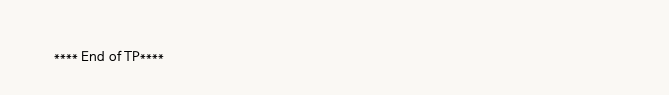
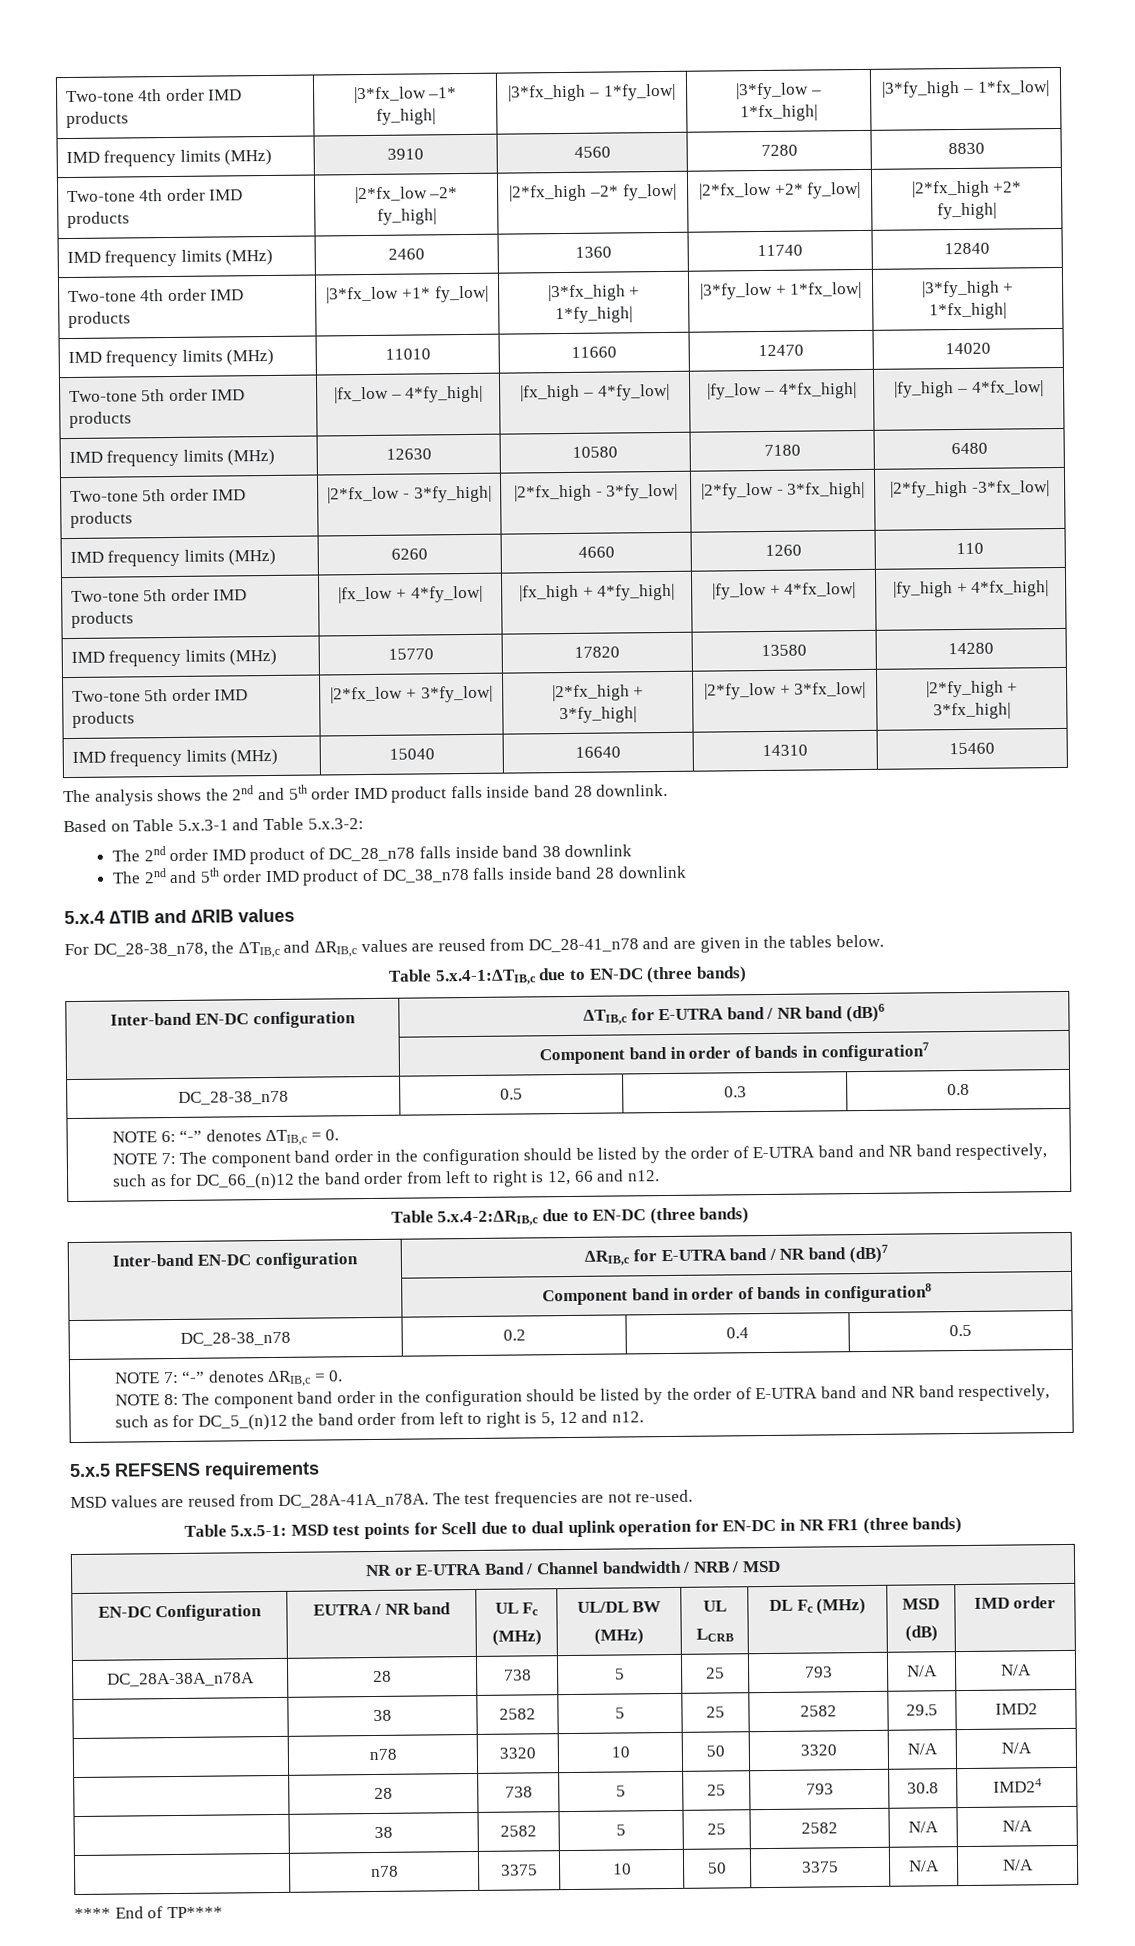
(54, 57) none -> [65,88,243,103] [65,111,129,129] [353,86,458,104] [375,108,436,125] [508,83,676,102] [736,82,822,100] [740,104,818,122] [881,80,1050,98] [65,148,273,167] [387,148,424,160] [573,146,611,158] [760,144,798,157] [947,142,985,155] [66,188,244,203] [66,211,130,229] [354,186,459,204] [376,208,437,225] [509,183,677,202] [698,181,862,200] [911,180,1023,198] [937,202,997,220] [66,248,274,267] [388,248,425,260] [574,246,612,258] [757,244,803,257] [944,242,990,255] [67,288,245,303] [67,311,131,329] [326,285,489,304] [547,284,641,302] [555,306,633,324] [699,281,863,300] [921,280,1015,298] [929,302,1007,320] [67,348,275,367] [384,348,431,360] [571,346,617,358] [758,344,804,357] [945,342,991,355] [68,388,246,403] [68,411,132,429] [333,385,484,404] [520,383,670,402] [707,382,857,400] [894,380,1044,398] [68,448,276,467] [385,448,432,460] [572,446,618,458] [763,444,801,456] [950,442,988,455] [69,488,247,503] [69,511,133,529] [327,485,492,504] [513,483,679,502] [700,481,866,500] [890,480,1050,498] [69,548,277,567] [391,548,428,560] [577,546,615,558] [764,544,802,556] [956,542,984,555] [70,588,248,603] [70,611,134,629] [338,585,483,604] [518,583,676,602] [711,582,857,600] [892,580,1050,598] [70,648,278,667] [387,648,434,660] [574,646,620,658] [761,644,807,657] [948,642,994,655] [71,688,249,703] [71,711,135,729] [330,685,493,704] [551,684,645,702] [559,706,637,724] [703,681,867,700] [925,680,1019,698] [933,702,1011,720] [71,748,279,767] [388,748,435,760] [575,746,621,758] [762,744,808,757] [949,742,995,755] [63,783,669,806] [63,817,364,833] [111,844,633,865] [111,865,687,886] [64,908,295,925] [64,934,885,959] [388,966,747,986] [110,1011,356,1029] [582,1003,886,1025] [539,1042,929,1065] [178,1090,289,1105] [500,1088,523,1100] [723,1086,747,1098] [947,1083,970,1096] [111,1129,340,1147] [111,1143,1048,1168] [112,1169,660,1190] [390,1207,750,1227] [112,1252,358,1270] [584,1244,888,1266] [542,1283,932,1306] [180,1331,291,1346] [502,1329,526,1341] [726,1327,749,1339] [949,1324,972,1337] [114,1370,344,1388] [114,1384,1051,1409] [114,1410,644,1431] [69,1461,320,1480] [70,1489,694,1509] [183,1517,963,1540] [365,1560,781,1577] [97,1604,263,1622] [312,1602,452,1616] [494,1602,540,1616] [491,1629,542,1646] [576,1601,662,1613] [594,1628,644,1645] [702,1600,727,1612] [695,1628,734,1642] [768,1598,867,1615] [902,1598,940,1610] [904,1625,938,1642] [973,1596,1057,1609] [107,1672,255,1687] [373,1670,392,1683] [503,1669,532,1681] [615,1668,625,1680] [706,1667,725,1679] [804,1666,833,1678] [907,1665,938,1677] [1001,1664,1032,1676] [373,1709,392,1722] [499,1708,536,1720] [615,1707,625,1719] [706,1706,725,1718] [800,1705,837,1717] [906,1704,938,1716] [994,1703,1038,1715] [368,1748,397,1761] [499,1747,536,1759] [610,1746,630,1758] [706,1745,725,1757] [800,1744,837,1756] [907,1743,938,1755] [1001,1742,1032,1754] [374,1787,393,1799] [504,1786,533,1798] [616,1785,626,1797] [707,1784,726,1796] [805,1783,834,1795] [907,1782,939,1794] [992,1778,1042,1793] [374,1826,393,1838] [500,1825,537,1837] [616,1824,626,1836] [707,1823,726,1835] [801,1822,838,1834] [908,1821,939,1833] [1002,1820,1033,1832] [370,1865,399,1878] [501,1864,538,1876] [612,1863,632,1875] [708,1862,727,1874] [802,1861,839,1873] [909,1860,940,1872] [1002,1859,1034,1871] Two-tone 4th order IMD products | |3*fx_low –1* fy_high| | |3*fx_high – 1*fy_low| | |3*fy_low – 1*fx_high| | |3*fy_high – 1*fx_low| // IMD frequency limits (MHz) | 3910 | 4560 | 7280 | 8830 // Two-tone 4th order IMD products | |2*fx_low –2* fy_high| | |2*fx_high –2* fy_low| | |2*fx_low +2* fy_low| | |2*fx_high +2* fy_high| // IMD frequency limits (MHz) | 2460 | 1360 | 11740 | 12840 // Two-tone 4th order IMD products | |3*fx_low +1* fy_low| | |3*fx_high + 1*fy_high| | |3*fy_low + 1*fx_low| | |3*fy_high + 1*fx_high| // IMD frequency limits (MHz) | 11010 | 11660 | 12470 | 14020 // Two-tone 5th order IMD products | |fx_low – 4*fy_high| | |fx_high – 4*fy_low| | |fy_low – 4*fx_high| | |fy_high – 4*fx_low| // IMD frequency limits (MHz) | 12630 | 10580 | 7180 | 6480 // Two-tone 5th order IMD products | |2*fx_low - 3*fy_high| | |2*fx_high - 3*fy_low| | |2*fy_low - 3*fx_high| | |2*fy_high -3*fx_low| // IMD frequency limits (MHz) | 6260 | 4660 | 1260 | 110 // Two-tone 5th order IMD products | |fx_low + 4*fy_low| | |fx_high + 4*fy_high| | |fy_low + 4*fx_low| | |fy_high + 4*fx_high| // IMD frequency limits (MHz) | 15770 | 17820 | 13580 | 14280 // Two-tone 5th order IMD products | |2*fx_low + 3*fy_low| | |2*fx_high + 3*fy_high| | |2*fy_low + 3*fx_low| | |2*fy_high + 3*fx_high| // IMD frequency limits (MHz) | 15040 | 16640 | 14310 | 15460 // The analysis shows the 2nd and 5th order IMD product falls inside band 28 downlink. // Based on Table 5.x.3-1 and Table 5.x.3-2: // The 2nd order IMD product of DC_28_n78 falls inside band 38 downlink // The 2nd and 5th order IMD product of DC_38_n78 falls inside band 28 downlink // 5.x.4 ∆TIB and ∆RIB values // For DC_28-38_n78, the ΔTIB,c and ΔRIB,c values are reused from DC_28-41_n78 and are given in the tables below. // Table 5.x.4-1:ΔTIB,c due to EN-DC (three bands) // Inter-band EN-DC configuration | ΔTIB,c for E-UTRA band / NR band (dB)6 // | Component band in order of bands in configuration7 // DC_28-38_n78 | 0.5 | 0.3 | 0.8 // NOTE 6: “-” denotes ΔTIB,c = 0. // NOTE 7: The component band order in the configuration should be listed by the order of E-UTRA band and NR band respectively, such as for DC_66_(n)12 the band order from left to right is 12, 66 and n12. // Table 5.x.4-2:ΔRIB,c due to EN-DC (three bands) // Inter-band EN-DC configuration | ΔRIB,c for E-UTRA band / NR band (dB)7 // | Component band in order of bands in configuration8 // DC_28-38_n78 | 0.2 | 0.4 | 0.5 // NOTE 7: “-” denotes ΔRIB,c = 0. // NOTE 8: The component band order in the configuration should be listed by the order of E-UTRA band and NR band respectively, such as for DC_5_(n)12 the band order from left to right is 5, 12 and n12. // 5.x.5 REFSENS requirements // MSD values are reused from DC_28A-41A_n78A. The test frequencies are not re-used. // Table 5.x.5-1: MSD test points for Scell due to dual uplink operation for EN-DC in NR FR1 (three bands) // NR or E-UTRA Band / Channel bandwidth / NRB / MSD // EN-DC Configuration | EUTRA / NR band | UL Fc // (MHz) | UL/DL BW // (MHz) | UL // LCRB | DL Fc (MHz) | MSD // (dB) | IMD order // DC_28A-38A_n78A | 28 | 738 | 5 | 25 | 793 | N/A | N/A // | 38 | 2582 | 5 | 25 | 2582 | 29.5 | IMD2 // | n78 | 3320 | 10 | 50 | 3320 | N/A | N/A // | 28 | 738 | 5 | 25 | 793 | 30.8 | IMD24 // | 38 | 2582 | 5 | 25 | 2582 | N/A | N/A // | n78 | 3375 | 10 | 50 | 3375 | N/A | N/A //

